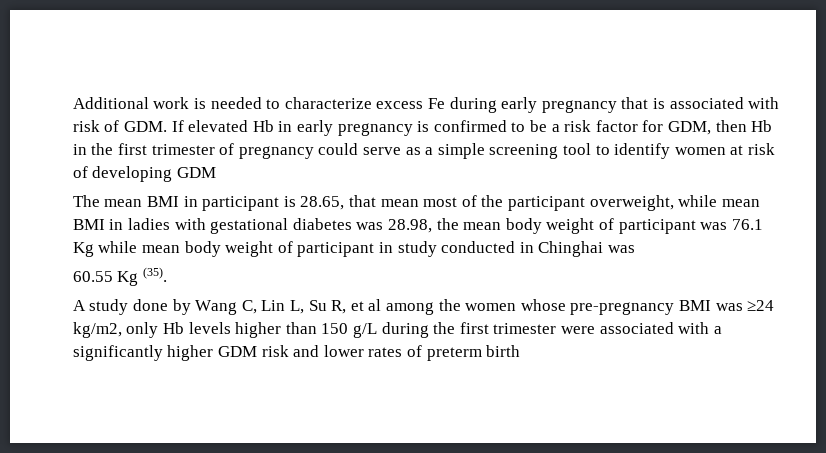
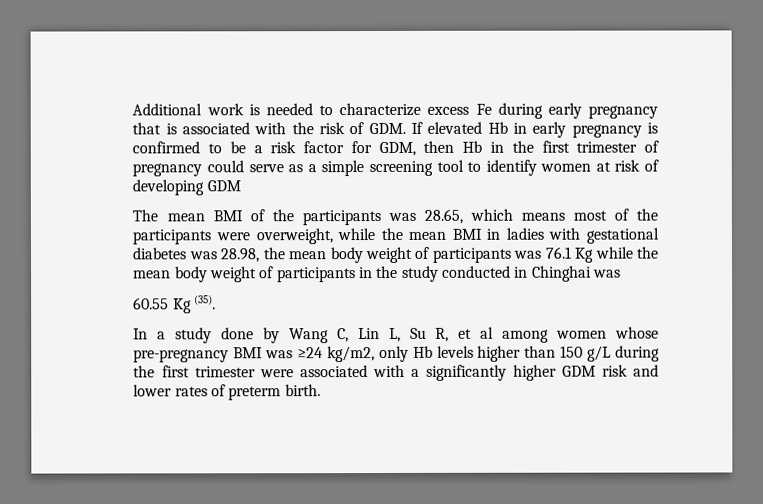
(780, 103) none -> [291,122,314,135] the
[183,195,419,211] in participant is 28.65, that mean -> [249,208,565,226] of the participants was 28.65, which means
[507,196,585,211] participant -> [132,229,251,245] participants were
(718, 201) none -> [380,227,403,241] the
[618,219,696,234] participant -> [431,247,512,263] participants
[142,241,394,257] mean body weight of participant in -> [636,246,659,259] [133,265,399,283] the mean body weight of participants in the
[72,300,86,311] A -> [133,328,167,340] In a
[438,299,461,311] the -> (550, 336) none
[486,345,521,357] birth -> [284,384,321,397] birth.

